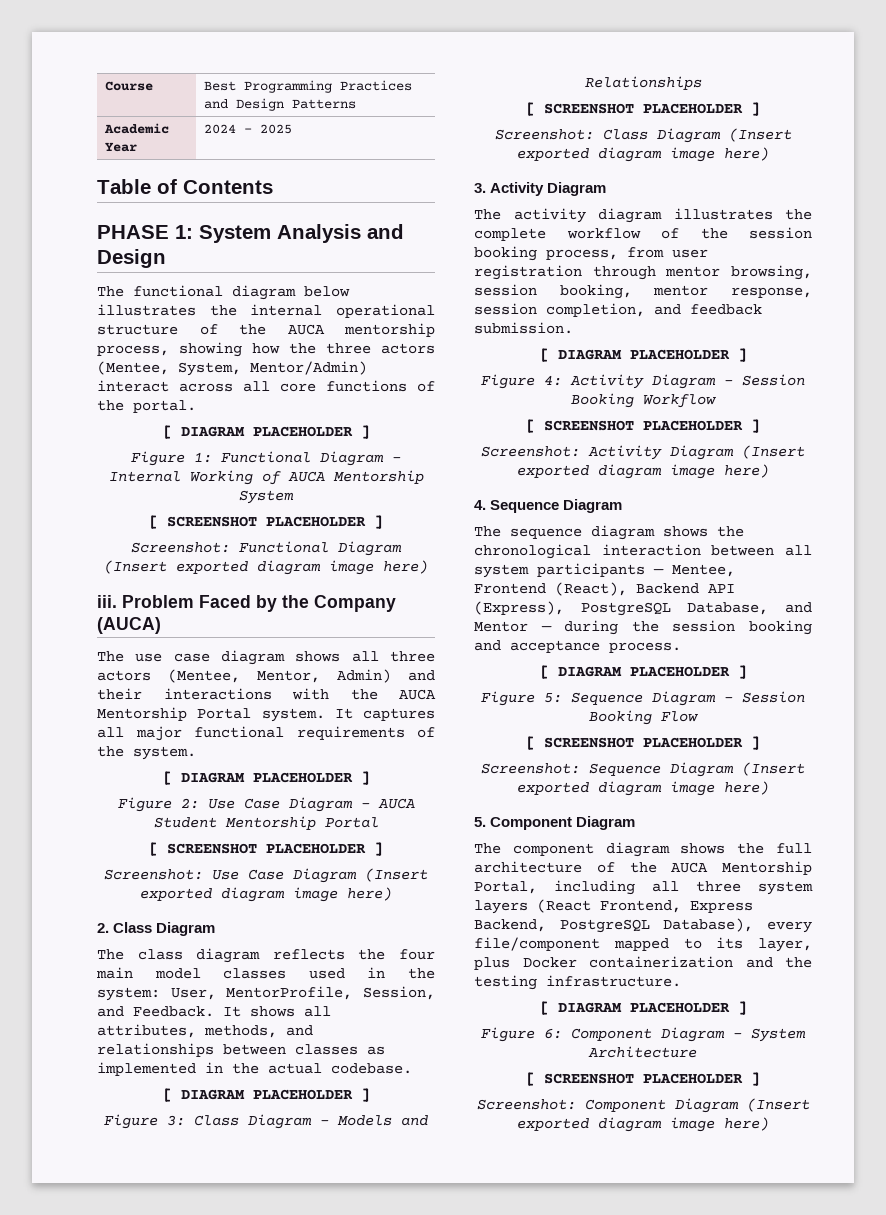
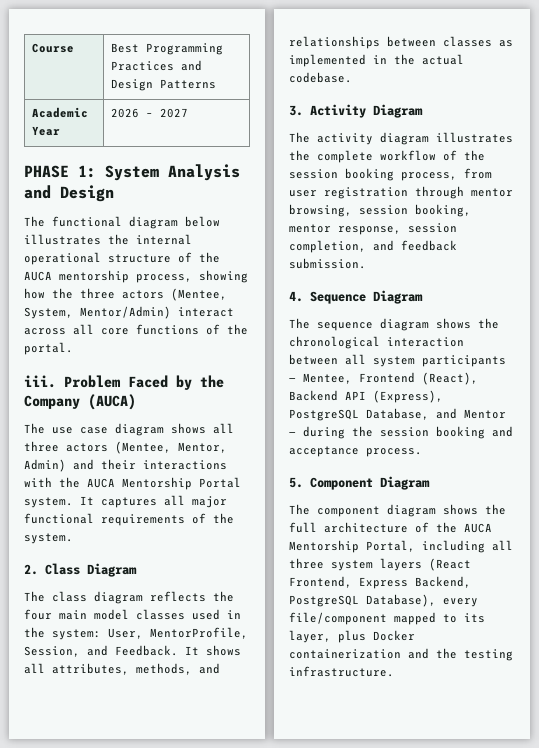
[203,124,292,134] [97,179,273,194] 2024 – 2025 // Table of Contents -> [110,108,188,118] 2026 – 2027
[162,425,370,439] [131,451,401,466] [108,470,424,485] [239,490,294,504] [149,515,383,529] [131,541,402,556] [104,560,428,575] // [ DIAGRAM PLACEHOLDER ] // Figure 1: Functional Diagram – Internal Working of AUCA Mentorship System // [ SCREENSHOT PLACEHOLDER ] // Screenshot: Functional Diagram (Insert exported diagram image here) -> (73, 348) none
[162,771,370,785] [117,797,415,812] [153,816,379,830] [149,842,383,856] [104,868,428,883] [140,887,392,902] // [ DIAGRAM PLACEHOLDER ] // Figure 2: Use Case Diagram – AUCA Student Mentorship Portal // [ SCREENSHOT PLACEHOLDER ] // Screenshot: Use Case Diagram (Insert exported diagram image here) -> (73, 538) none
[162,1088,370,1102] [104,1114,428,1129] [584,76,702,90] [526,102,760,116] [494,128,792,143] [517,147,769,162] // [ DIAGRAM PLACEHOLDER ] // Figure 3: Class Diagram – Models and Relationships // [ SCREENSHOT PLACEHOLDER ] // Screenshot: Class Diagram (Insert exported diagram image here) -> (352, 77) none
[539,348,747,362] [481,374,805,389] [571,393,717,408] [526,419,760,433] [481,445,805,460] [517,464,769,479] // [ DIAGRAM PLACEHOLDER ] // Figure 4: Activity Diagram – Session Booking Workflow // [ SCREENSHOT PLACEHOLDER ] // Screenshot: Activity Diagram (Insert exported diagram image here) -> (366, 263) none
[539,665,747,679] [481,691,805,706] [589,710,699,725] [526,736,760,750] [481,762,805,777] [517,781,769,796] // [ DIAGRAM PLACEHOLDER ] // Figure 5: Sequence Diagram – Session Booking Flow // [ SCREENSHOT PLACEHOLDER ] // Screenshot: Sequence Diagram (Insert exported diagram image here) -> (422, 452) none
[539,1001,747,1015] [481,1027,806,1042] [588,1046,697,1058] [526,1072,760,1086] [476,1098,810,1113] [517,1117,769,1132] // [ DIAGRAM PLACEHOLDER ] // Figure 6: Component Diagram – System Architecture // [ SCREENSHOT PLACEHOLDER ] // Screenshot: Component Diagram (Insert exported diagram image here) -> (394, 671) none

